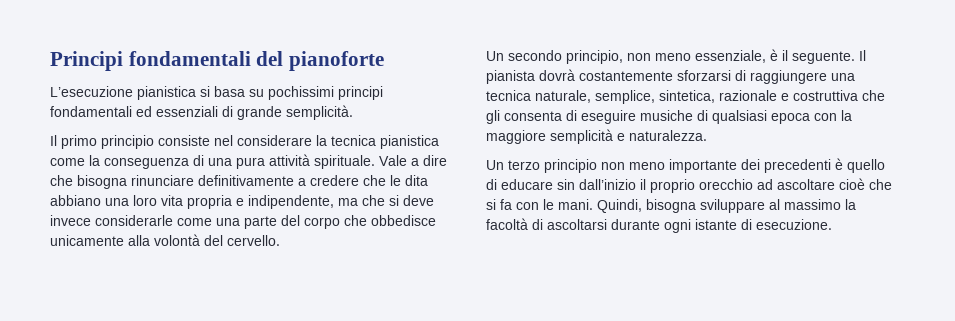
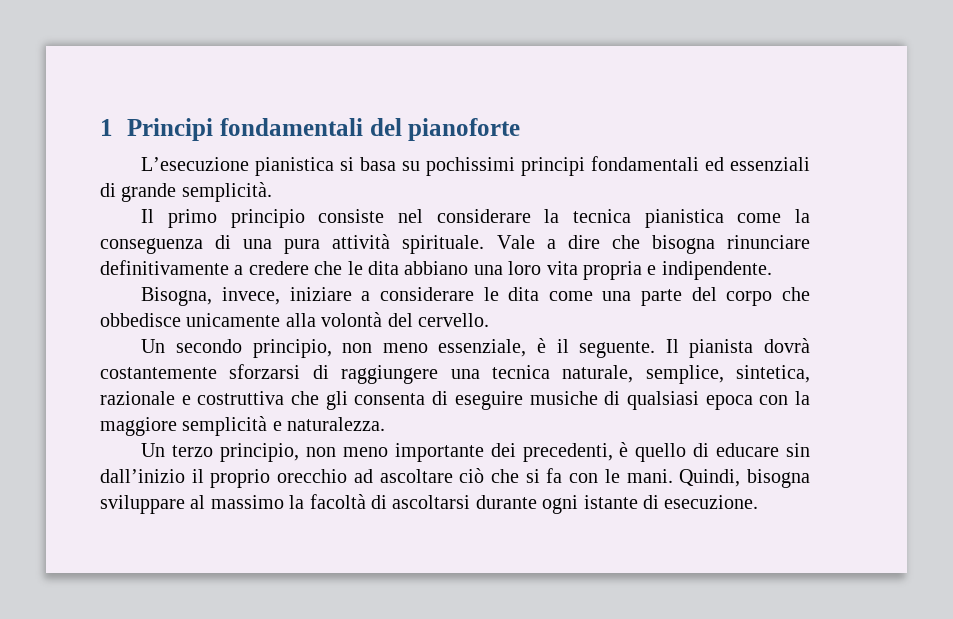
(50, 61) none -> [100,119,113,136] 1
[248,195,434,209] [50,215,173,226] indipendente, ma che si deve invece considerarle -> [661,261,772,280] [141,287,540,306] indipendente. // Bisogna, invece, iniziare a considerare le dita
[544,159,597,173] principio -> [220,443,300,462] principio,
[764,159,831,173] precedenti -> [522,443,613,462] precedenti,
[839,178,865,190] cioè -> [459,468,485,483] ciò

